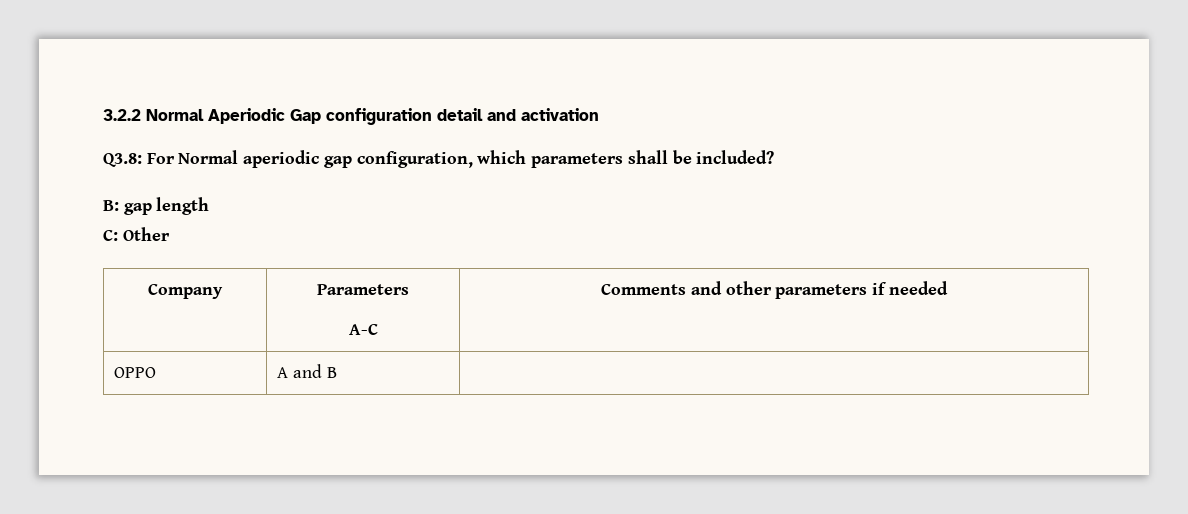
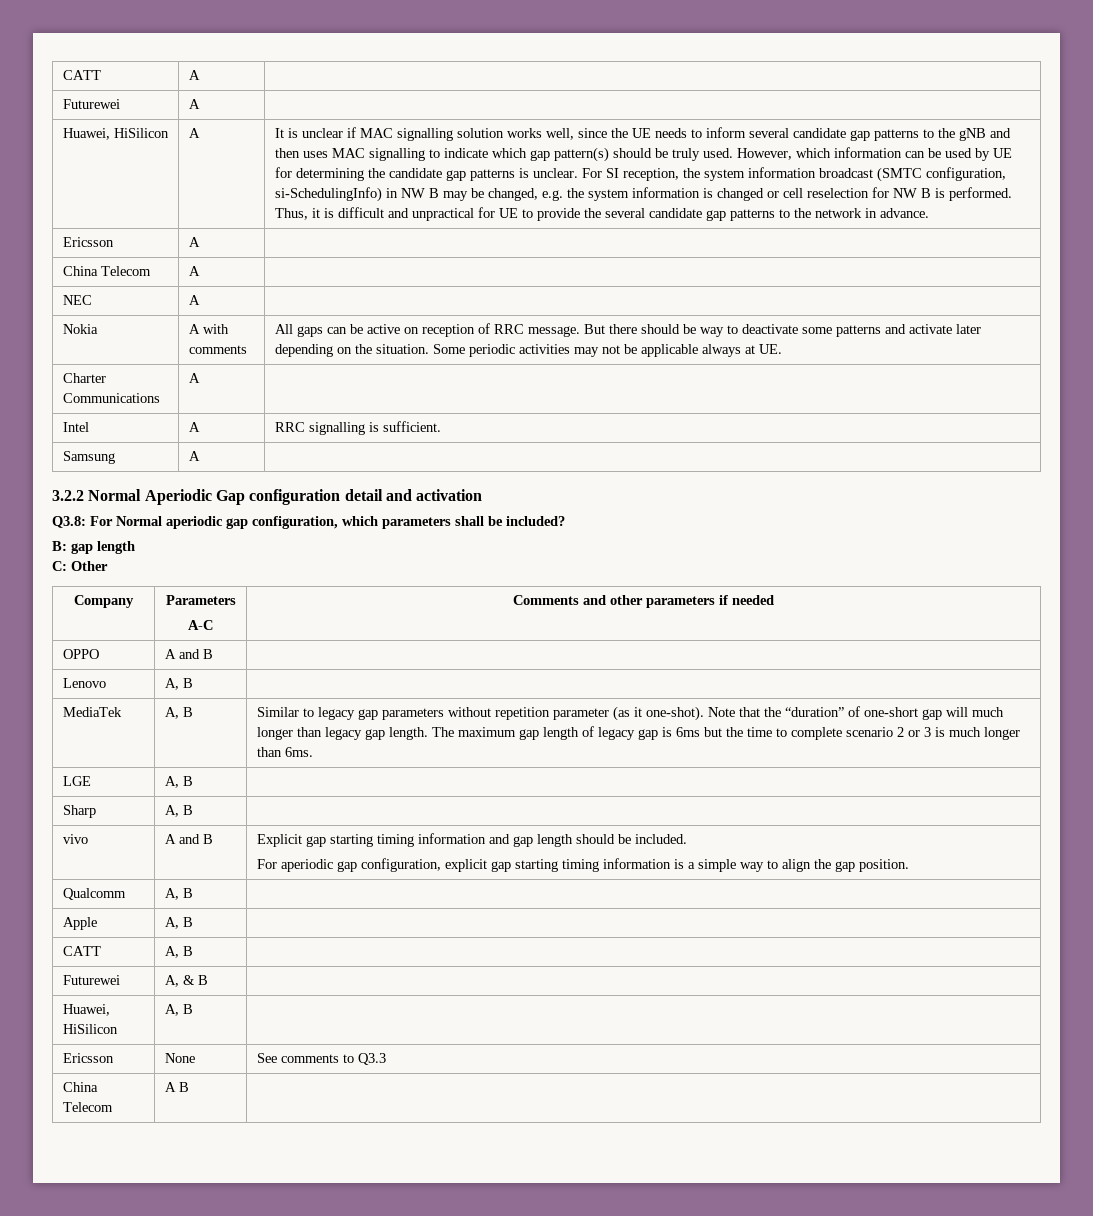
(103, 115) none -> [62,70,101,80] [188,70,200,80] [62,99,120,109] [188,99,200,109] [62,128,169,140] [188,128,200,138] [274,127,1011,141] [274,147,1012,162] [274,167,1006,182] [274,187,1012,202] [274,207,929,221] [62,237,114,247] [188,237,200,247] [62,266,151,276] [188,266,200,276] [62,295,92,305] [188,295,200,305] [62,324,98,334] [188,324,229,334] [188,345,247,354] [274,323,981,337] [274,344,782,357] [62,373,106,383] [62,393,160,403] [188,373,200,383] [62,422,89,432] [188,422,200,432] [274,421,441,435] [62,451,115,464] [188,451,200,461] CATT | A | // Futurewei | A | // Huawei, HiSilicon | A | It is unclear if MAC signalling solution works well, since the UE needs to inform several candidate gap patterns to the gNB and then uses MAC signalling to indicate which gap pattern(s) should be truly used. However, which information can be used by UE for determining the candidate gap patterns is unclear. For SI reception, the system information broadcast (SMTC configuration, si-SchedulingInfo) in NW B may be changed, e.g. the system information is changed or cell reselection for NW B is performed. Thus, it is difficult and unpractical for UE to provide the several candidate gap patterns to the network in advance. // Ericsson | A | // China Telecom | A | // NEC | A | // Nokia | A with comments | All gaps can be active on reception of RRC message. But there should be way to deactivate some patterns and activate later depending on the situation. Some periodic activities may not be applicable always at UE. // Charter Communications | A | // Intel | A | RRC signalling is sufficient. // Samsung | A | //
(337, 372) none -> [62,678,106,688] [164,678,193,690] [62,707,122,717] [164,707,193,719] [256,706,1004,721] [256,726,1020,740] [256,747,313,757] [62,776,91,786] [164,776,193,788] [62,805,96,818] [164,805,193,817] [62,834,88,844] [164,834,213,844] [256,833,687,847] [256,858,909,872] [62,888,126,900] [164,888,193,900] [62,917,97,930] [164,917,193,929] [62,946,101,956] [164,946,193,958] [62,975,120,985] [164,975,208,987] [62,1004,110,1016] [62,1024,118,1034] [164,1004,193,1016] [62,1053,114,1063] [164,1053,195,1063] [256,1053,386,1065] [62,1082,98,1092] [62,1102,113,1112] [164,1082,189,1092] // Lenovo | A, B | // MediaTek | A, B | Similar to legacy gap parameters without repetition parameter (as it one-shot). Note that the “duration” of one-short gap will much longer than legacy gap length. The maximum gap length of legacy gap is 6ms but the time to complete scenario 2 or 3 is much longer than 6ms. // LGE | A, B | // Sharp | A, B | // vivo | A and B | Explicit gap starting timing information and gap length should be included. // For aperiodic gap configuration, explicit gap starting timing information is a simple way to align the gap position. // Qualcomm | A, B | // Apple | A, B | // CATT | A, B | // Futurewei | A, & B | // Huawei, HiSilicon | A, B | // Ericsson | None | See comments to Q3.3 // China Telecom | A B |

